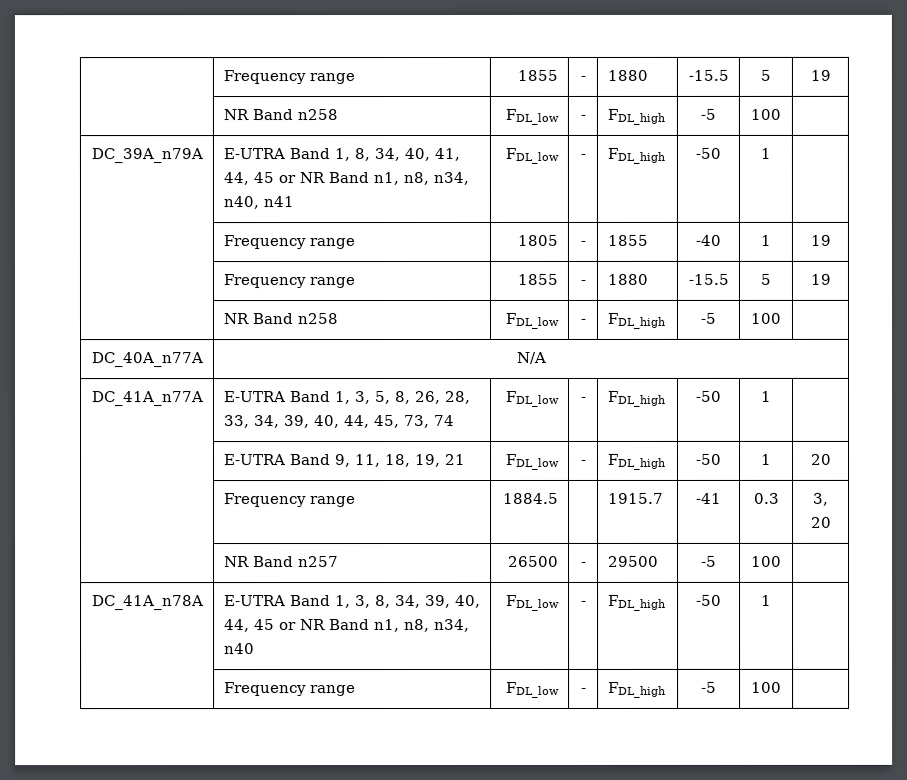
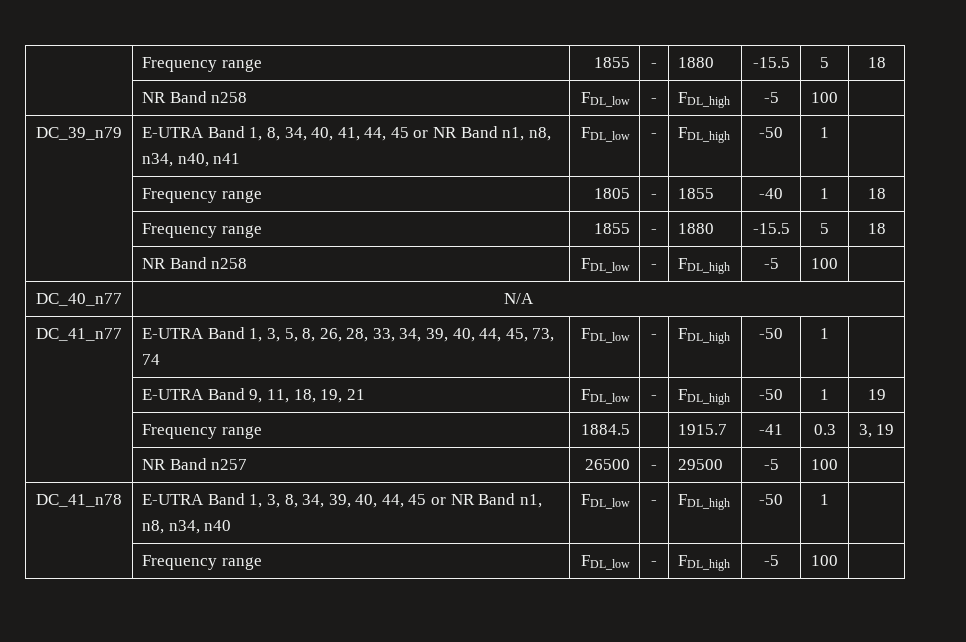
[222,70,355,85] [517,69,559,81] [579,75,586,81] [606,69,648,81] [687,69,729,81] [760,69,771,81] [809,69,831,81] [222,109,338,121] [505,108,560,125] [579,114,586,120] [606,108,665,125] [700,108,716,120] [750,108,781,120] [90,148,203,164] | Frequency range | 1855 | - | 1880 | -15.5 | 5 | 19 // | NR Band n258 | FDL_low | - | FDL_high | -5 | 100 | // DC_39A_n79A -> [142,57,262,72] [593,57,630,68] [651,63,657,68] [678,57,715,68] [752,57,790,68] [820,57,829,68] [867,57,886,68] [142,91,248,103] [580,92,630,107] [651,98,657,103] [678,92,731,108] [763,92,779,103] [811,92,838,103] [36,127,122,140] | Frequency range | 1855 | - | 1880 | -15.5 | 5 | 18 // | NR Band n258 | FDL_low | - | FDL_high | -5 | 100 | // DC_39_n79
[809,234,831,246] [222,274,355,289] [517,273,559,285] [579,279,586,285] [606,273,648,285] [687,273,729,285] [760,273,771,285] [809,273,831,285] [222,313,338,325] [505,312,560,329] [579,318,586,324] [606,312,665,329] [700,312,716,324] [750,312,781,324] [90,352,203,368] 19 // | Frequency range | 1855 | - | 1880 | -15.5 | 5 | 19 // | NR Band n258 | FDL_low | - | FDL_high | -5 | 100 | // DC_40A_n77A -> [867,188,886,199] [142,223,262,238] [593,223,630,234] [651,229,657,234] [678,223,715,234] [752,223,790,234] [820,223,829,234] [867,223,886,234] [142,257,248,269] [580,258,630,273] [651,264,657,269] [678,258,731,274] [763,258,779,269] [811,258,838,269] [36,293,122,306] 18 // | Frequency range | 1855 | - | 1880 | -15.5 | 5 | 18 // | NR Band n258 | FDL_low | - | FDL_high | -5 | 100 | // DC_40_n77
[91,391,204,407] DC_41A_n77A -> [36,328,122,341] DC_41_n77
[810,453,832,465] 20 -> [867,389,886,400] 19
[810,516,832,528] 20 -> [876,424,895,435] 19
[91,595,204,611] DC_41A_n78A -> [36,494,122,507] DC_41_n78

